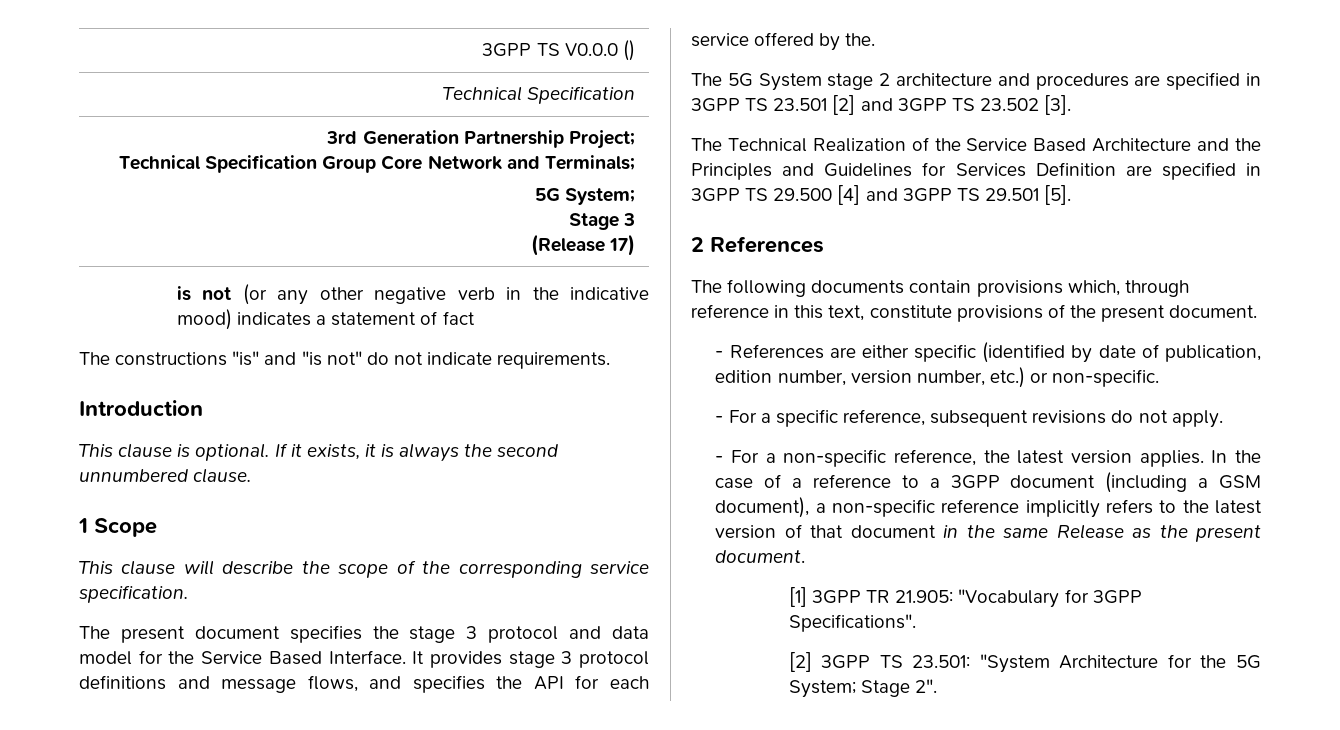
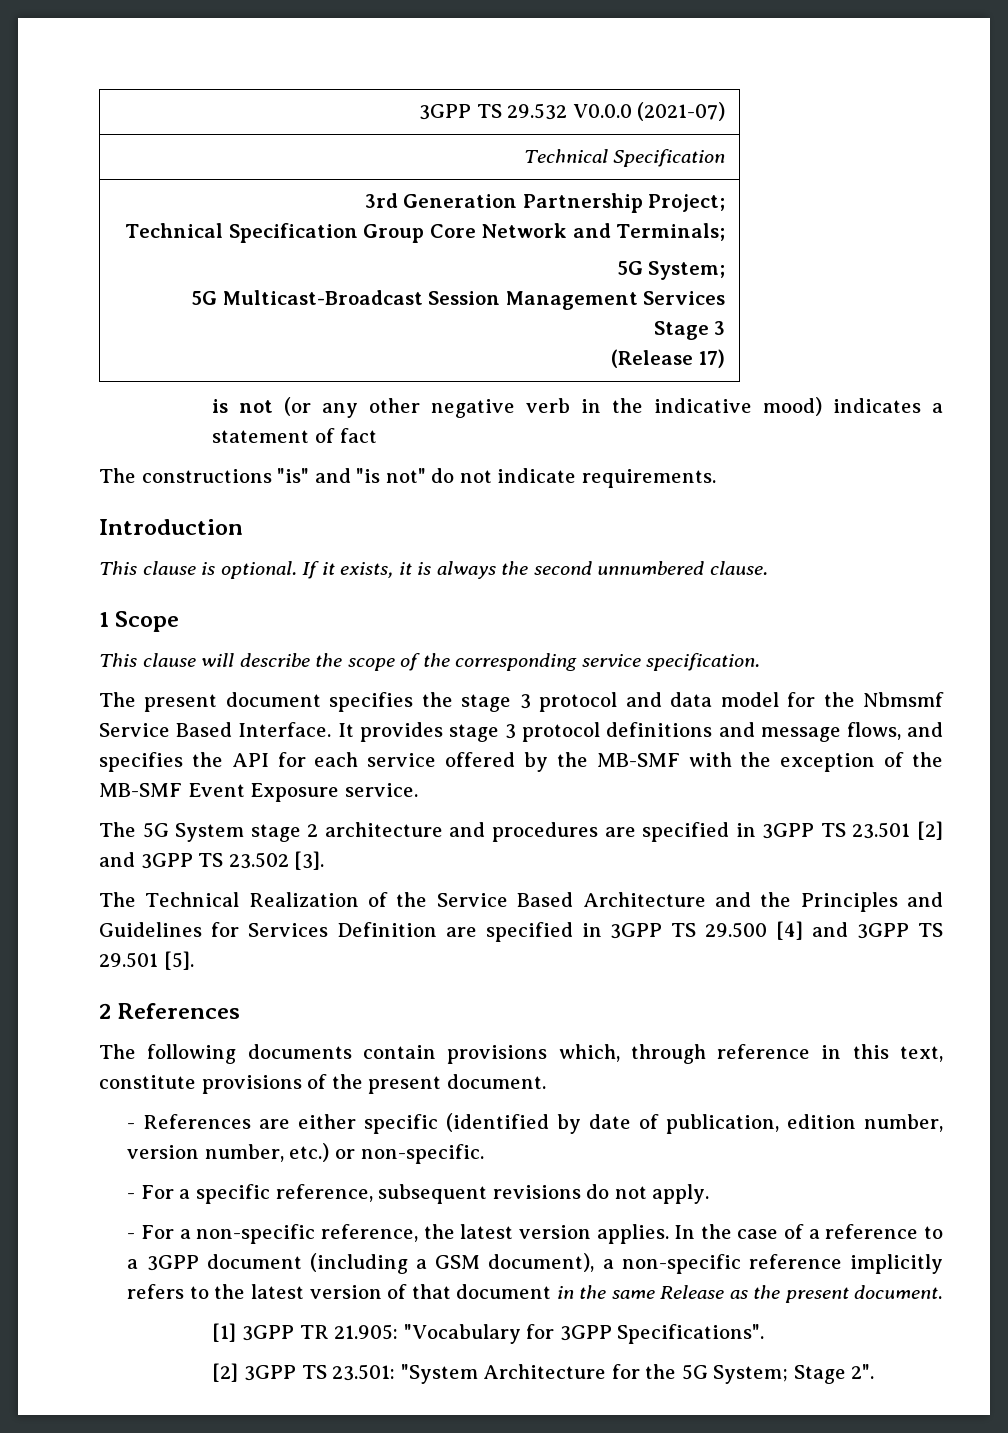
[482,40,635,61] 3GPP TS V0.0.0 () -> [419,102,726,121] 3GPP TS 29.532 V0.0.0 (2021-07)
(635, 196) none -> [191,290,726,310] // 5G Multicast-Broadcast Session Management Services
(195, 657) none -> [863,692,944,707] Nbmsmf
[845,33,876,46] the. -> [556,752,943,772] [99,783,418,802] the MB-SMF with the exception of the MB-SMF Event Exposure service.

